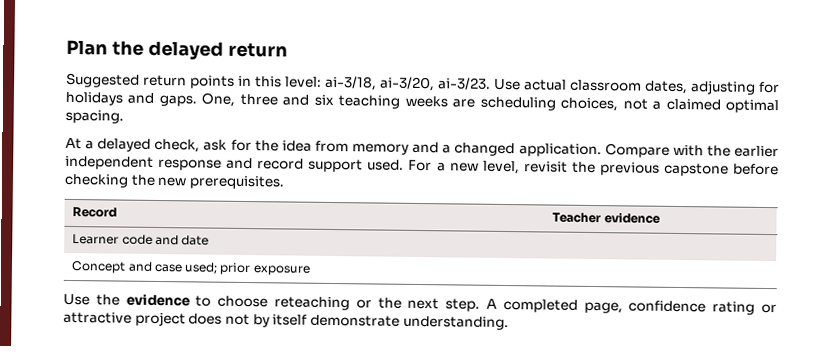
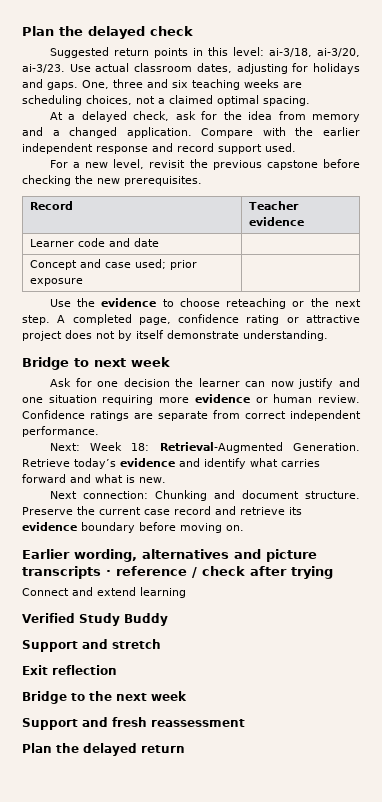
[66,39,288,60] Plan the delayed return -> [22,26,193,39] Plan the delayed check
(405, 165) none -> (296, 147) //
(509, 323) none -> [22,357,170,370] [49,378,360,389] [22,394,361,405] [22,410,361,421] [22,426,99,437] [49,442,360,453] [22,458,320,469] [22,474,166,483] [49,490,360,501] [22,506,302,515] [22,522,244,533] [22,549,317,562] [22,566,333,579] [22,587,186,598] [22,613,168,626] [22,639,161,652] [22,665,117,675] [22,691,187,704] [22,717,245,730] [22,743,185,756] // Bridge to next week // Ask for one decision the learner can now justify and one situation requiring more evidence or human review. Confidence ratings are separate from correct independent performance. // Next: Week 18: Retrieval-Augmented Generation. Retrieve today’s evidence and identify what carries forward and what is new. // Next connection: Chunking and document structure. Preserve the current case record and retrieve its evidence boundary before moving on. // Earlier wording, alternatives and picture transcripts · reference / check after trying // Connect and extend learning // Verified Study Buddy // Support and stretch // Exit reflection // Bridge to the next week // Support and fresh reassessment // Plan the delayed return

